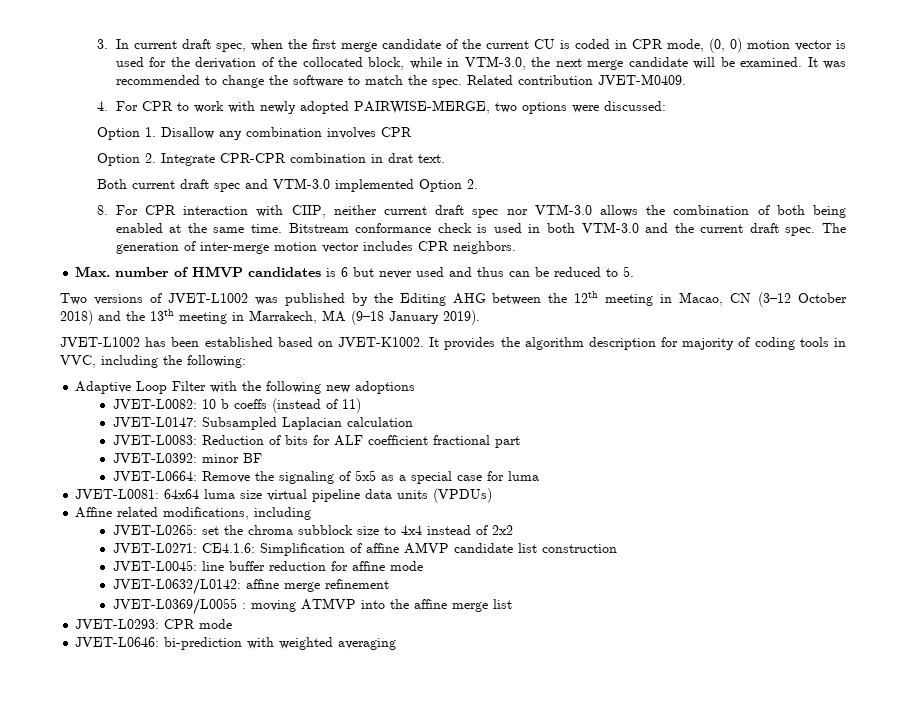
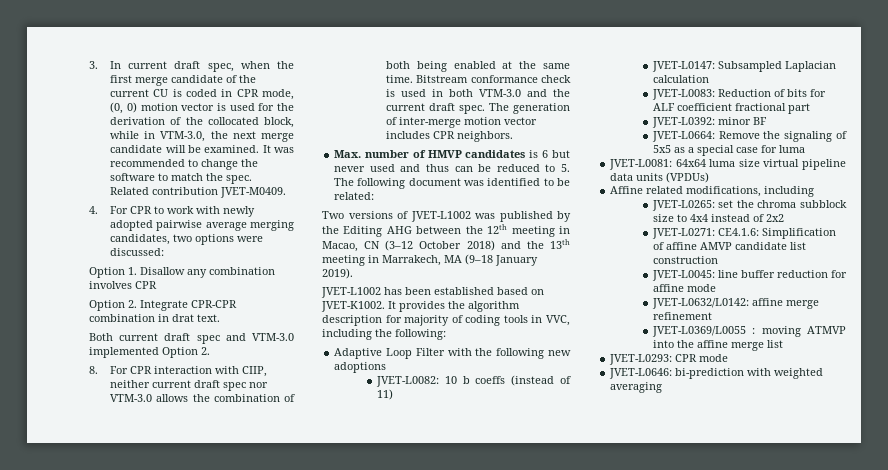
[353,100,490,114] PAIRWISE-MERGE, -> [156,220,294,231] [110,234,171,245] pairwise average merging candidates,
(635, 271) none -> [334,178,570,189] [334,192,375,200] The following document was identified to be related:

